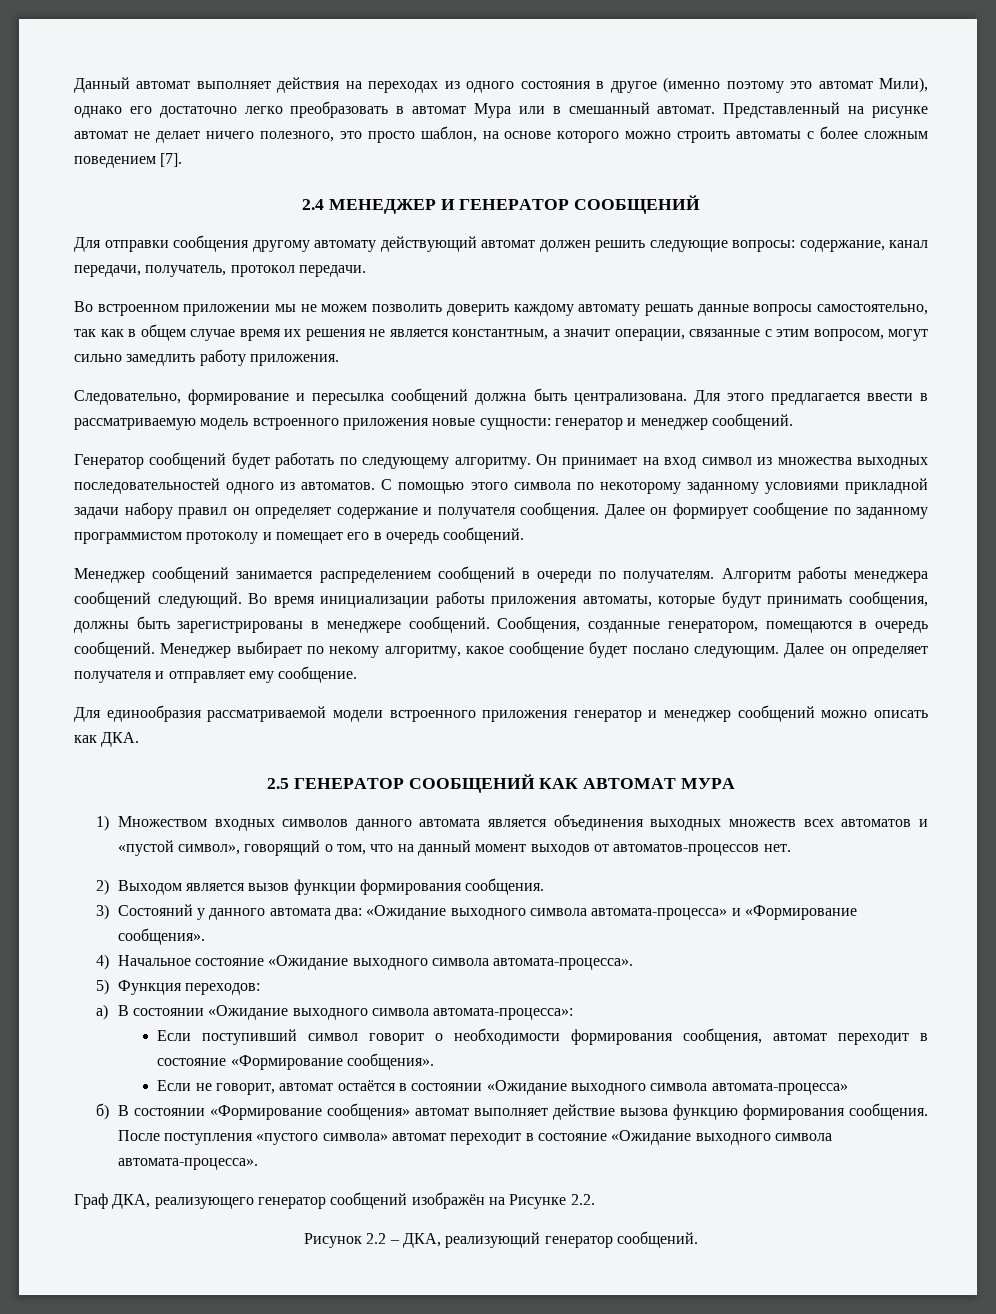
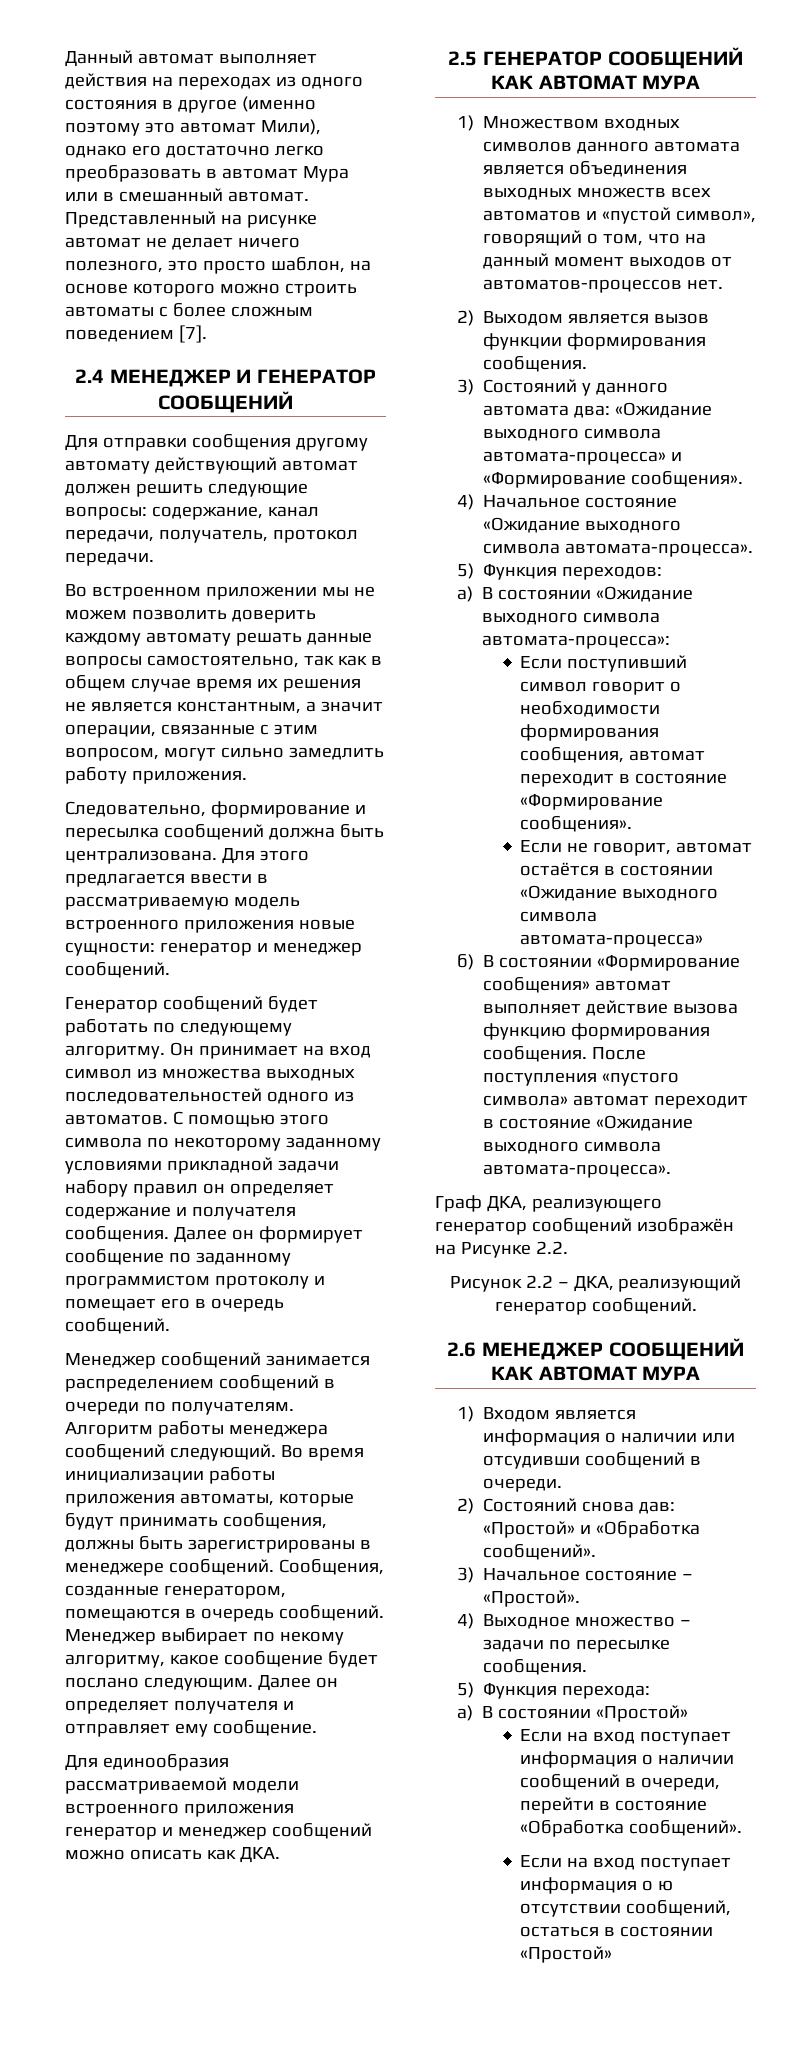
(698, 1239) none -> [447,1338,744,1360] [490,1366,701,1381] [456,1406,636,1422] [482,1429,735,1446] [482,1452,701,1469] [482,1478,562,1492] [456,1498,675,1514] [482,1521,700,1538] [482,1544,596,1560] [456,1567,693,1583] [482,1590,580,1607] [456,1613,691,1629] [482,1639,670,1653] [482,1659,587,1675] [456,1682,650,1699] [456,1705,688,1722] [520,1729,732,1745] [520,1751,735,1768] [520,1774,721,1791] [520,1797,708,1814] [520,1820,743,1837] [520,1855,732,1871] [520,1877,674,1894] [520,1900,732,1917] [520,1926,714,1937] [520,1946,613,1963] // 2.6 МЕНЕДЖЕР СООБЩЕНИЙ КАК АВТОМАТ МУРА // 1) Входом является информация о наличии или отсудивши сообщений в очереди. // 2) Состояний снова дав: «Простой» и «Обработка сообщений». // 3) Начальное состояние – «Простой». // 4) Выходное множество – задачи по пересылке сообщения. // 5) Функция перехода: // а) В состоянии «Простой» // Если на вход поступает информация о наличии сообщений в очереди, перейти в состояние «Обработка сообщений». // Если на вход поступает информация о ю отсутствии сообщений, остаться в состоянии «Простой»

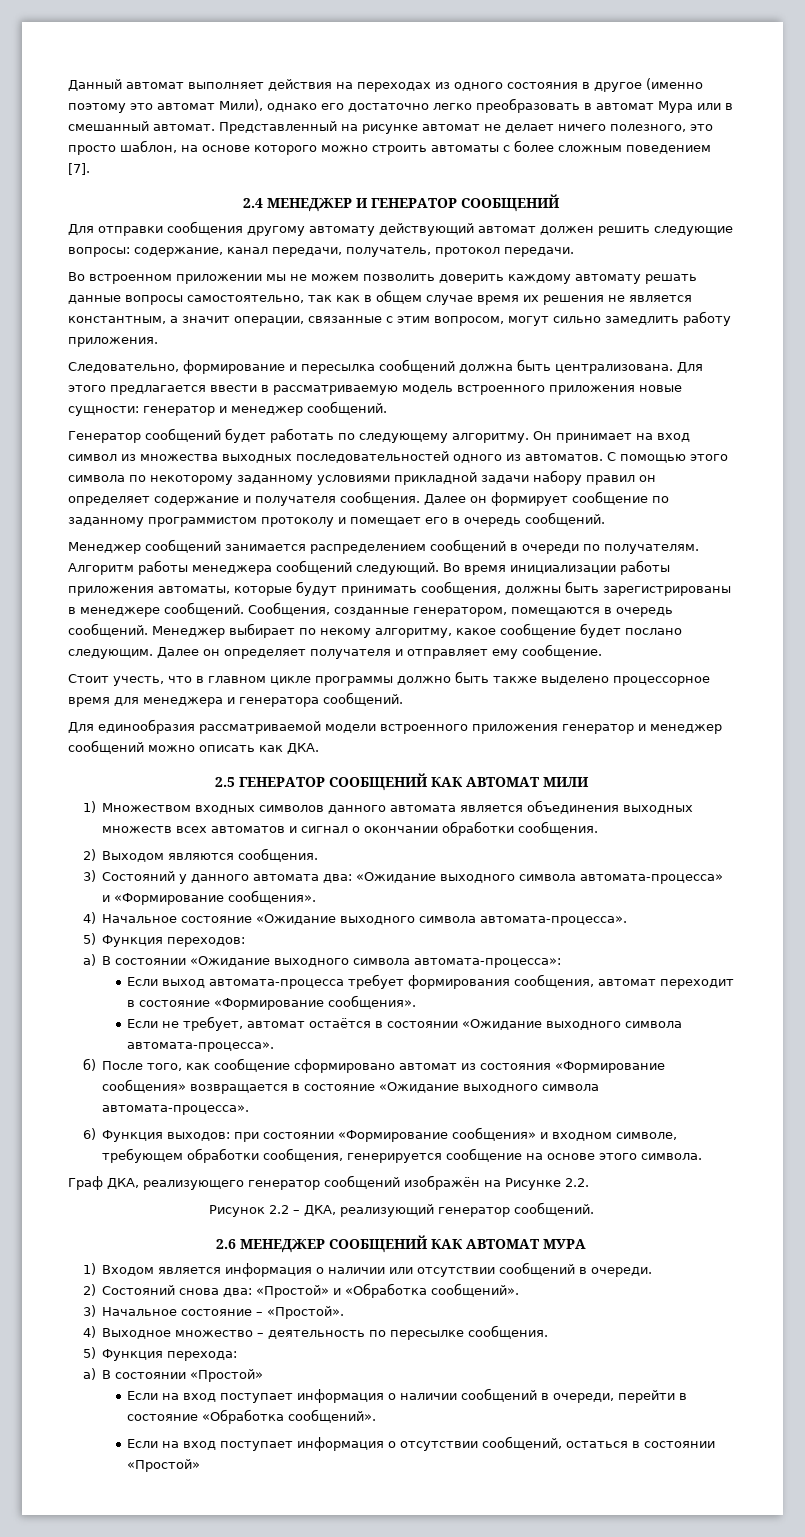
(317, 1728) none -> [68,671,710,686] [68,692,403,707] // Стоит учесть, что в главном цикле программы должно быть также выделено процессорное время для менеджера и генератора сообщений.
[642,75,701,90] МУРА -> [542,777,589,787] МИЛИ
[601,207,756,224] [482,230,706,247] [482,253,732,269] [482,279,723,293] [456,310,709,326] [482,333,706,350] «пустой символ», говорящий о том, что на данный момент выходов от автоматов-процессов нет. // 2) Выходом является вызов функции формирования -> [301,821,599,836] [83,849,235,862] сигнал о окончании обработки сообщения. // 2) Выходом являются
[567,655,688,672] [520,681,682,695] [520,701,661,717] поступивший символ говорит о необходимости -> [161,974,404,989] выход автомата-процесса требует
[593,842,672,856] говорит, -> [182,1016,243,1031] требует,
[520,934,704,948] автомата-процесса» -> [126,1042,274,1052] автомата-процесса».
[482,955,740,971] [482,977,671,993] [482,1000,738,1016] [482,1023,710,1040] [482,1046,646,1062] [482,1072,679,1086] [482,1095,748,1109] В состоянии «Формирование сообщения» автомат выполняет действие вызова функцию формирования сообщения. После поступления «пустого символа» автомат переходит -> [102,1058,666,1073] [102,1079,289,1094] После того, как сообщение сформировано автомат из состояния «Формирование сообщения» возвращается
(671, 1171) none -> [83,1127,678,1142] [102,1148,703,1163] // 6) Функция выходов: при состоянии «Формирование сообщения» и входном символе, требующем обработки сообщения, генерируется сообщение на основе этого символа.
[482,1455,580,1469] отсудивши -> [417,1267,496,1277] отсутствии
[638,1501,675,1514] дав: -> [223,1288,253,1297] два:
[482,1639,544,1652] задачи -> [268,1330,366,1339] деятельность
[658,1880,674,1891] ю -> (396, 1444) none

